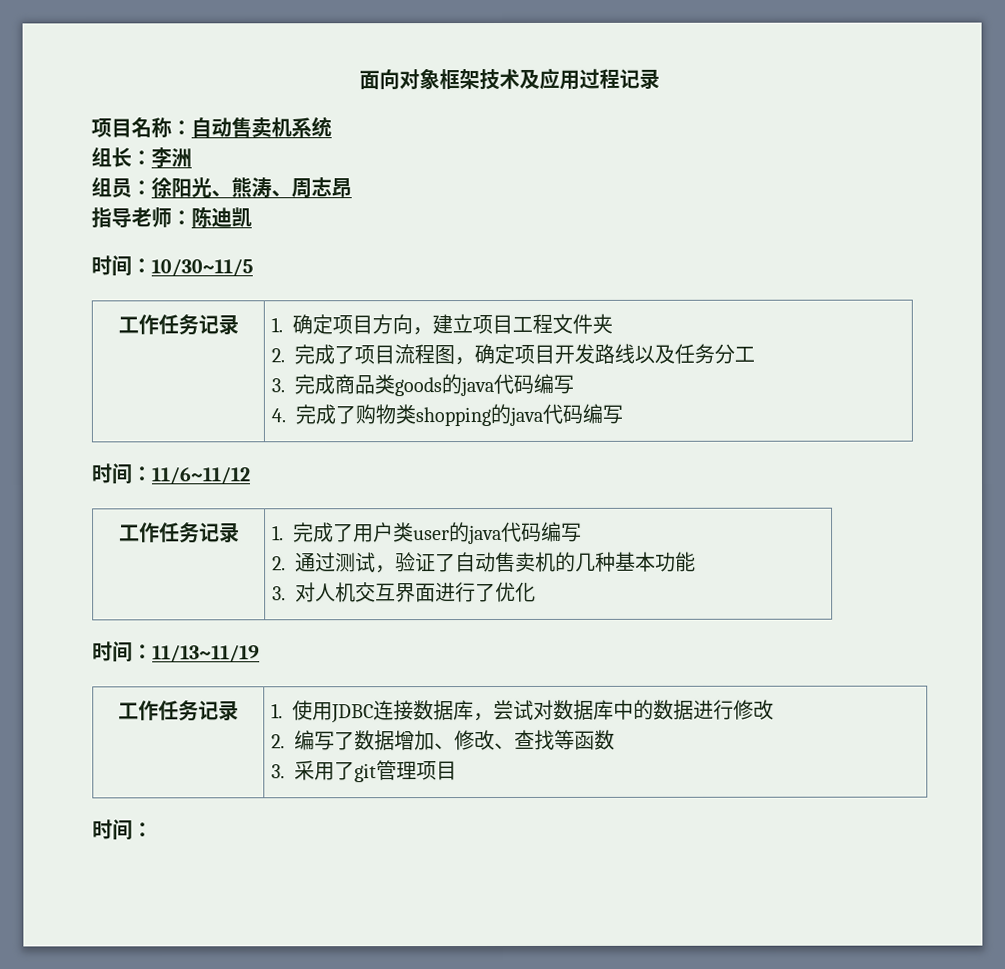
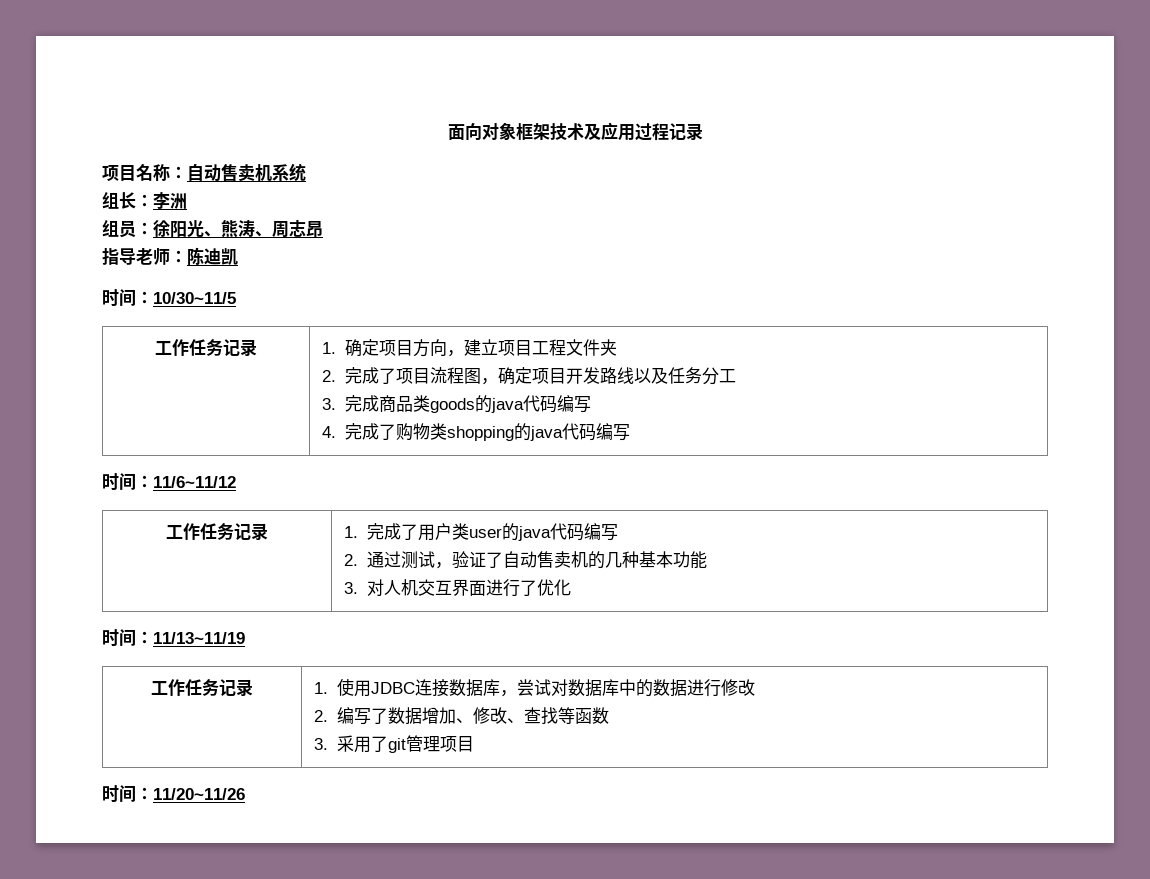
(153, 830) none -> [153,788,245,800] 11/20~11/26

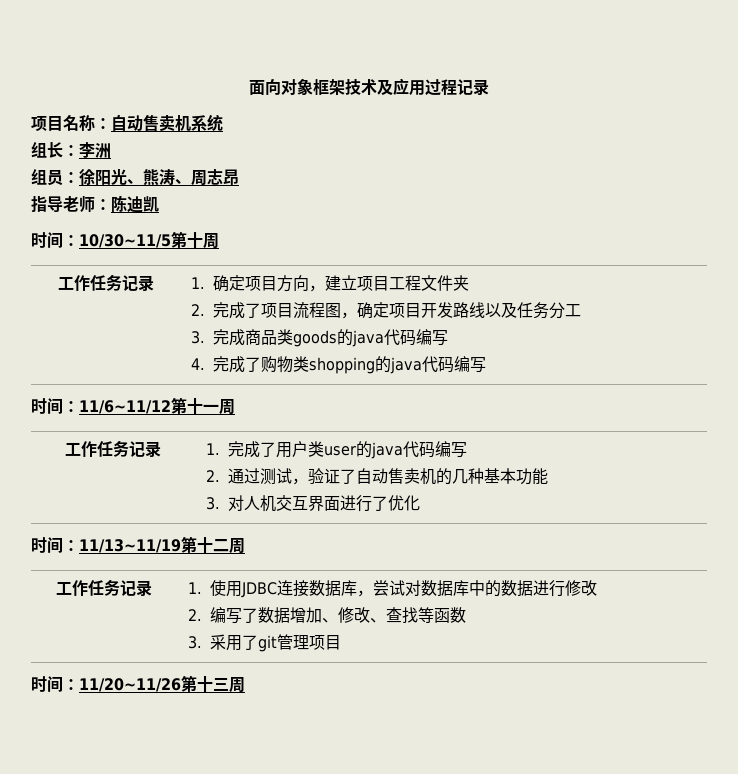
(236, 298) none -> [171,231,219,249] 第十周
(236, 482) none -> [171,397,235,415] 第十一周
(245, 638) none -> [181,536,245,554] 第十二周
(245, 794) none -> [181,675,245,693] 第十三周

